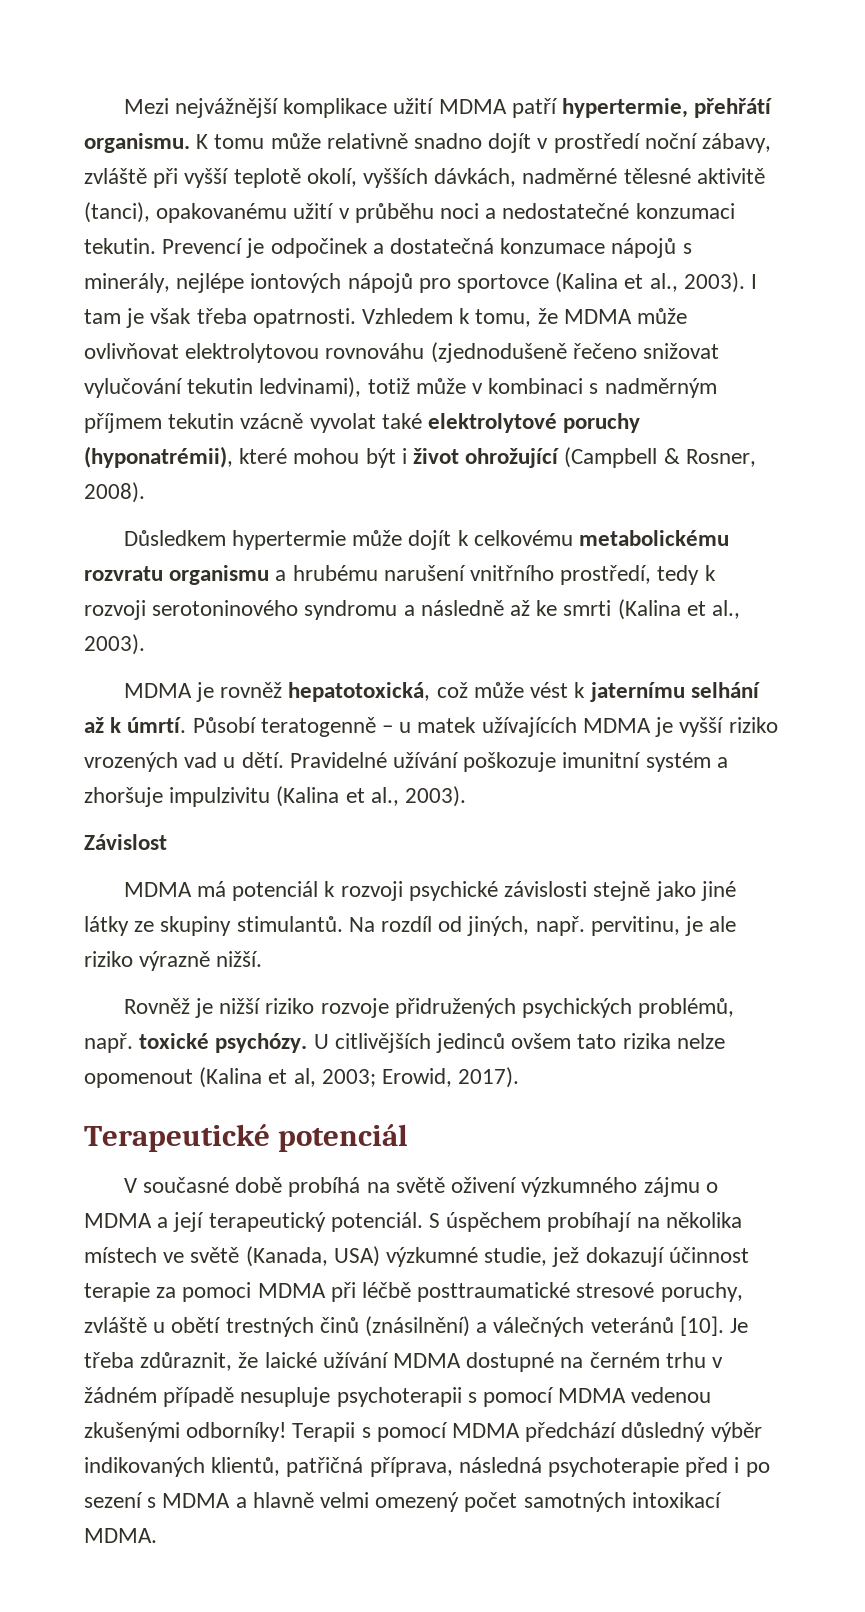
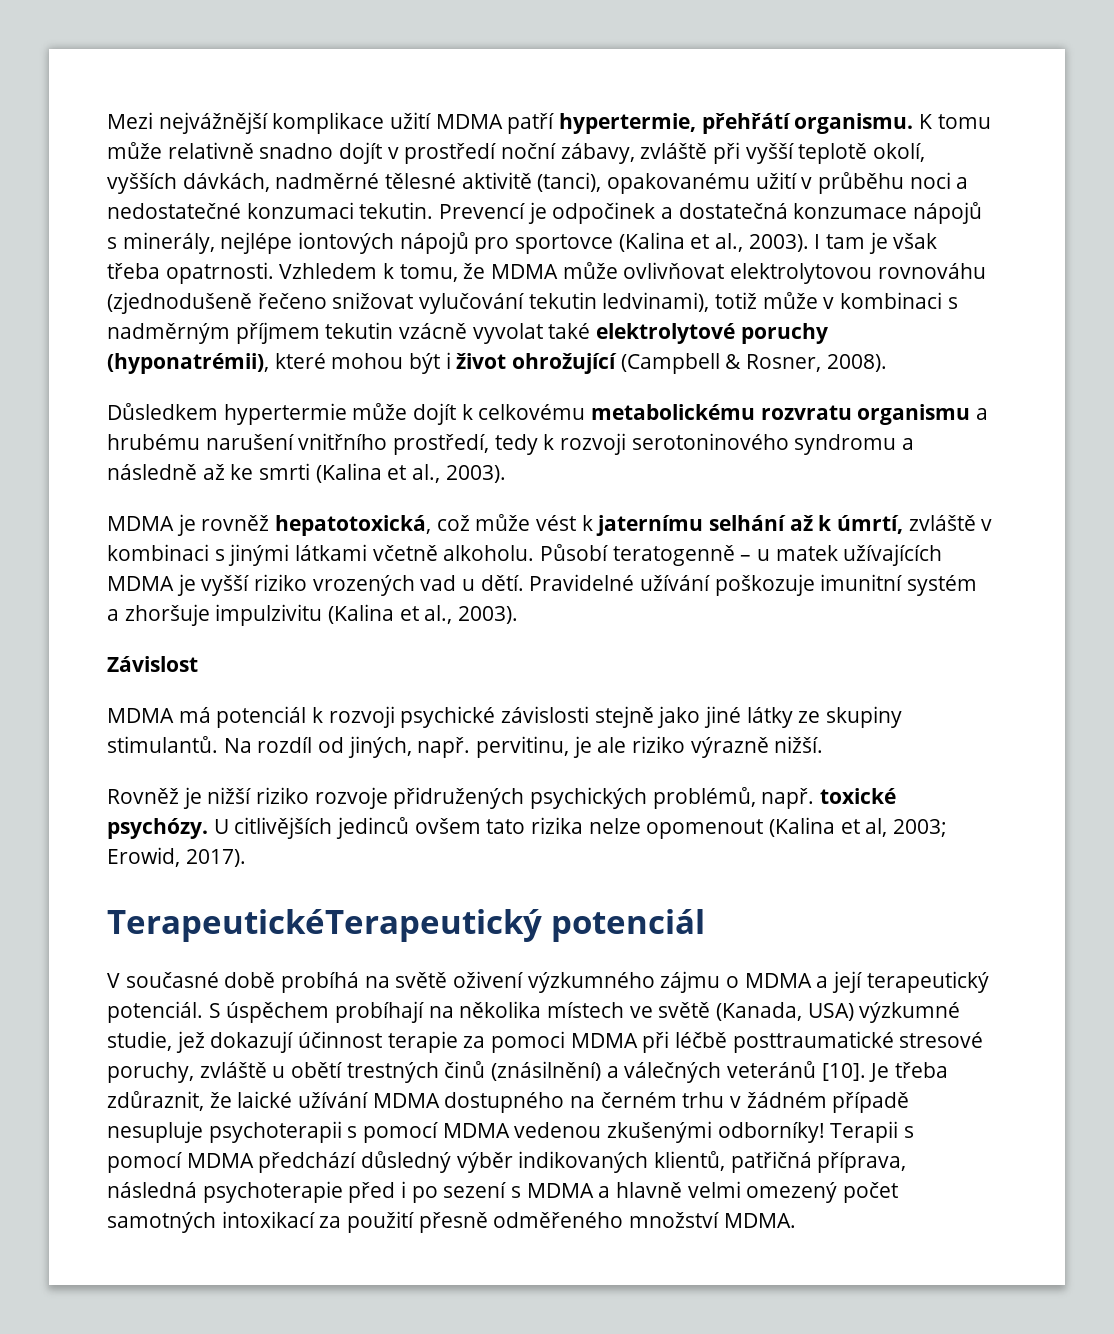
[127,717,187,733] úmrtí. -> [837,515,993,534] [107,544,535,566] úmrtí, zvláště v kombinaci s jinými látkami včetně alkoholu.
[84,1124,270,1152] Terapeutické -> [107,909,542,942] TerapeutickéTerapeutický
[466,1352,555,1372] dostupné -> [444,1092,565,1113] dostupného
(722, 1500) none -> [319,1211,720,1233] za použití přesně odměřeného množství

